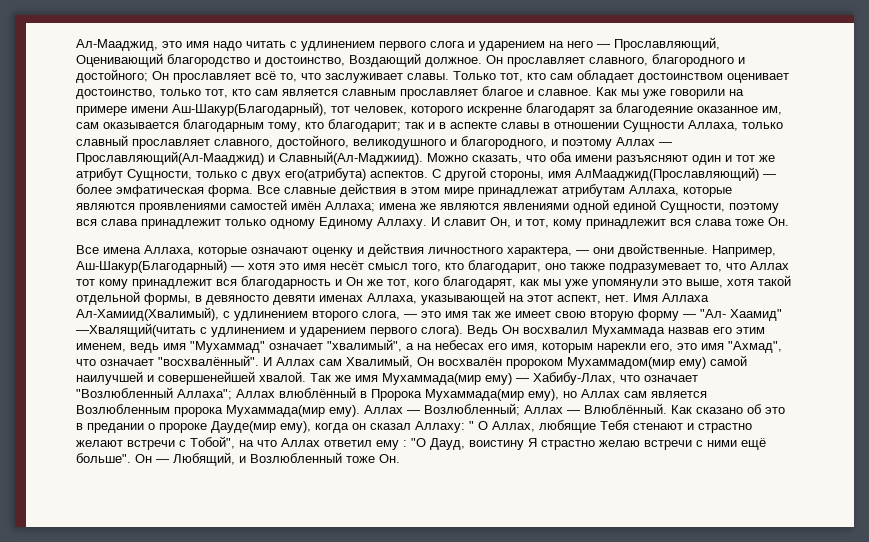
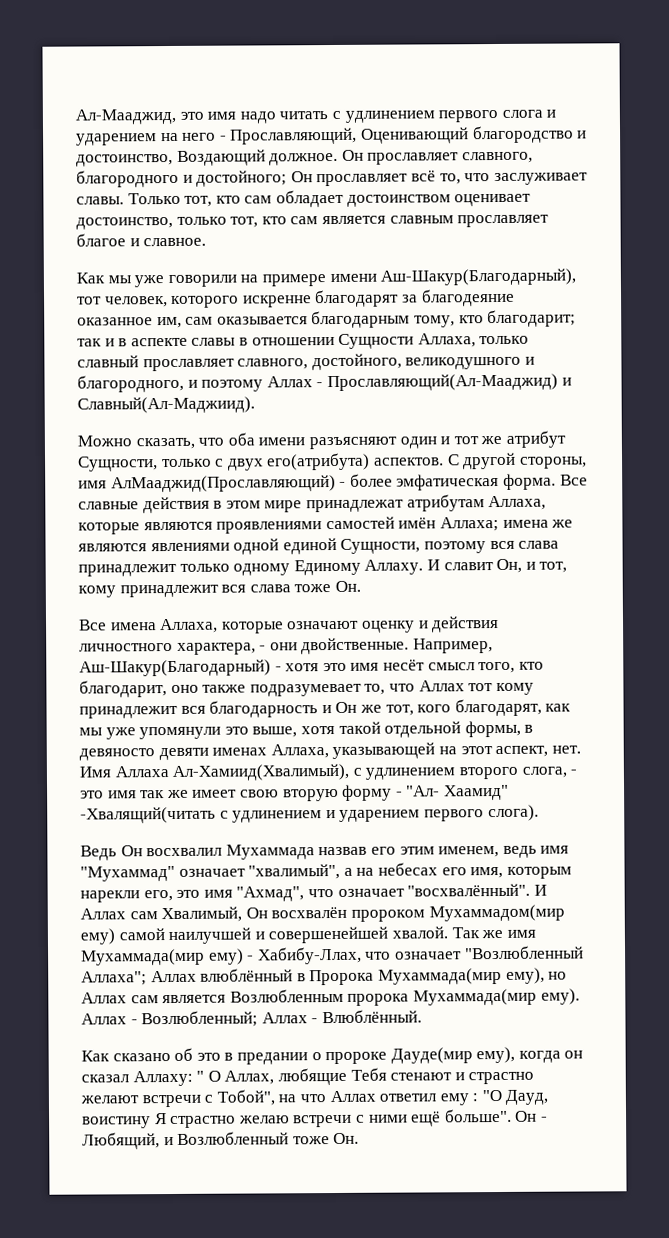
[597,44,610,48] — -> [219,135,227,141] -
(592, 92) none -> (207, 242) //
[659,142,672,146] — -> [316,382,324,388] -
(423, 158) none -> (255, 405) //
[763,174,776,178] — -> [339,481,347,487] -
[576,250,589,254] — -> [259,645,267,651] -
[231,266,244,270] — -> [274,666,282,672] -
[404,314,417,318] — -> [570,769,578,775] -
[683,314,696,318] — -> [395,791,403,797] -
[76,323,196,337] —Хвалящий(читать -> [80,806,216,824] -Хвалящий(читать
(463, 331) none -> (539, 813) //
[516,378,529,382] — -> [247,955,255,961] -
[407,410,420,414] — -> [130,1019,138,1025] -
[567,410,580,414] — -> [311,1018,319,1024] -
(667, 408) none -> (422, 1016) //
[156,459,169,463] — -> [540,1116,548,1122] -

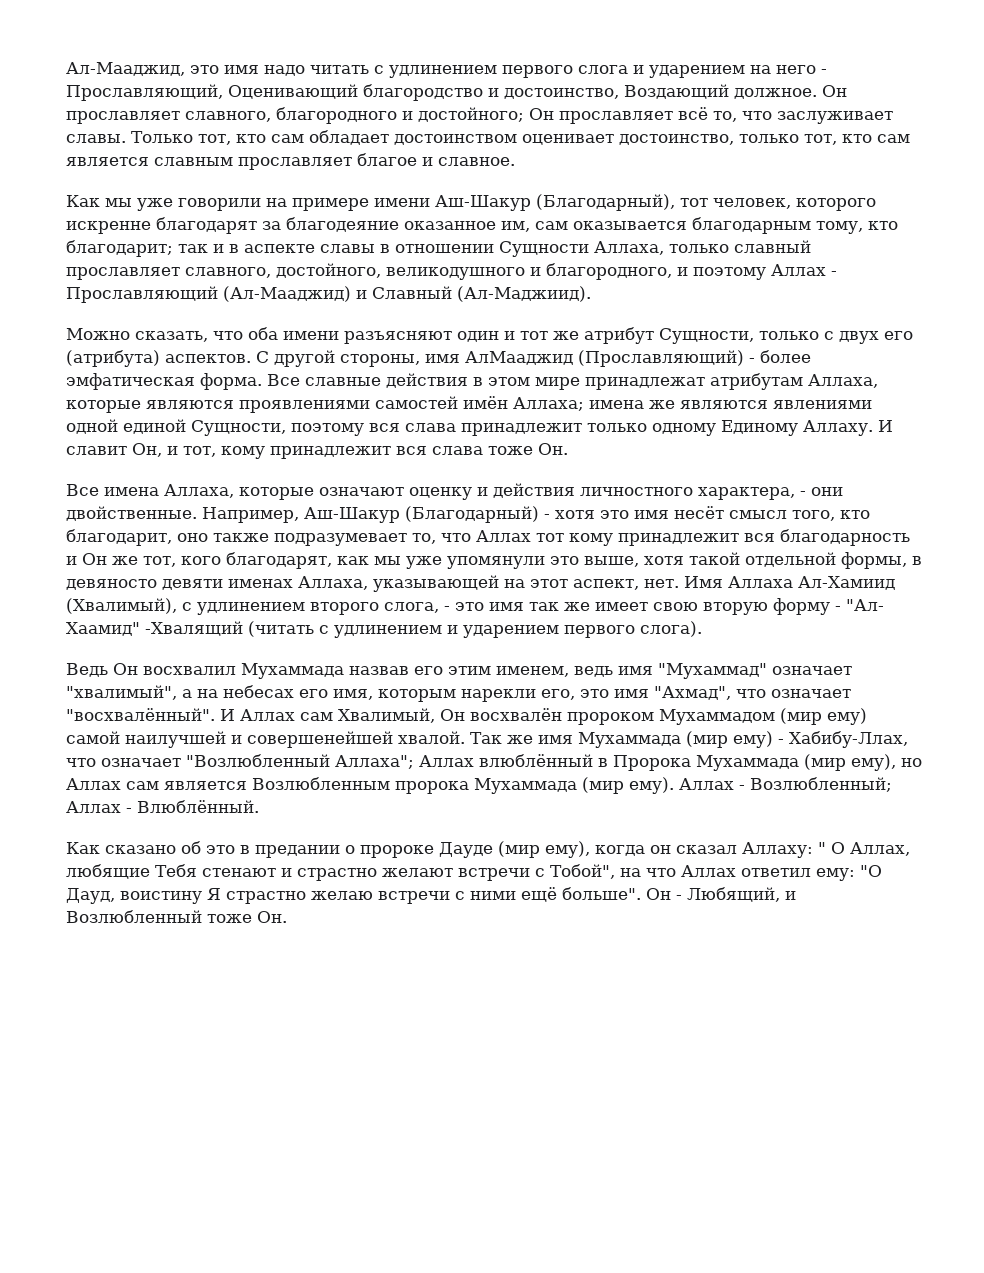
[380,268,577,286] Аш-Шакур(Благодарный), -> [435,194,675,211] Аш-Шакур (Благодарный),
[326,373,572,392] [77,396,255,414] Прославляющий(Ал-Мааджид) и Славный(Ал-Маджиид). -> [66,286,591,303] Прославляющий (Ал-Мааджид) и Славный (Ал-Маджиид).
[266,452,371,471] его(атрибута) -> [884,331,913,340] [66,350,160,367] его (атрибута)
[110,474,336,493] АлМааджид(Прославляющий) -> [465,350,744,367] АлМааджид (Прославляющий)
[79,659,271,677] Аш-Шакур(Благодарный) -> [304,506,539,523] Аш-Шакур (Благодарный)
[172,763,350,781] Ал-Хамиид(Хвалимый), -> [798,576,895,590] [66,598,177,614] Ал-Хамиид (Хвалимый),
[80,806,216,824] -Хвалящий(читать -> [145,621,314,637] -Хвалящий (читать
[428,904,565,922] Мухаммадом(мир -> [659,708,822,725] Мухаммадом (мир
[81,948,205,966] Мухаммада(мир -> [578,731,728,748] Мухаммада (мир
[377,967,502,985] Мухаммада(мир -> [696,754,846,771] Мухаммада (мир
[412,988,537,1006] Мухаммада(мир -> [474,777,624,794] Мухаммада (мир
[390,1047,473,1064] Дауде(мир -> [439,841,540,858] Дауде (мир
[439,1093,479,1106] ему : -> [816,868,855,881] ему:

